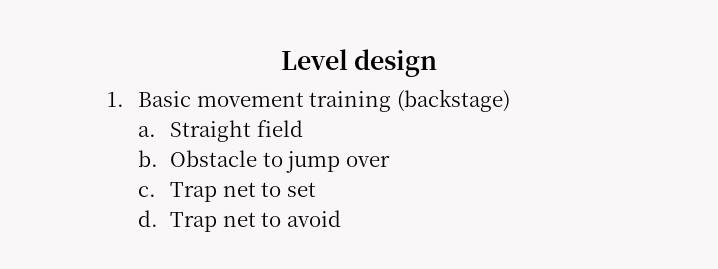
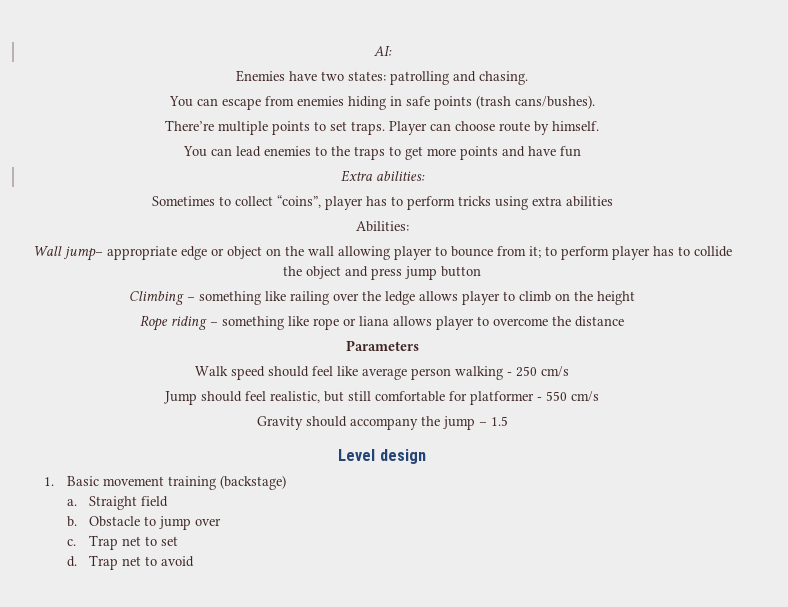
(280, 59) none -> [373,46,392,56] [236,70,528,85] [168,95,595,110] [165,120,599,135] [182,146,581,160] [340,170,425,182] [151,195,613,210] [355,221,409,232] [32,246,732,261] [283,266,481,280] [129,291,635,305] [140,315,624,331] [345,340,419,351] [195,366,569,380] [164,391,599,405] [256,416,508,430] AI: // Enemies have two states: patrolling and chasing. // You can escape from enemies hiding in safe points (trash cans/bushes). // There’re multiple points to set traps. Player can choose route by himself. // You can lead enemies to the traps to get more points and have fun // Extra abilities: // Sometimes to collect “coins”, player has to perform tricks using extra abilities // Abilities: // Wall jump– appropriate edge or object on the wall allowing player to bounce from it; to perform player has to collide the object and press jump button // Climbing – something like railing over the ledge allows player to climb on the height // Rope riding – something like rope or liana allows player to overcome the distance // Parameters // Walk speed should feel like average person walking - 250 cm/s // Jump should feel realistic, but still comfortable for platformer - 550 cm/s // Gravity should accompany the jump – 1.5 //

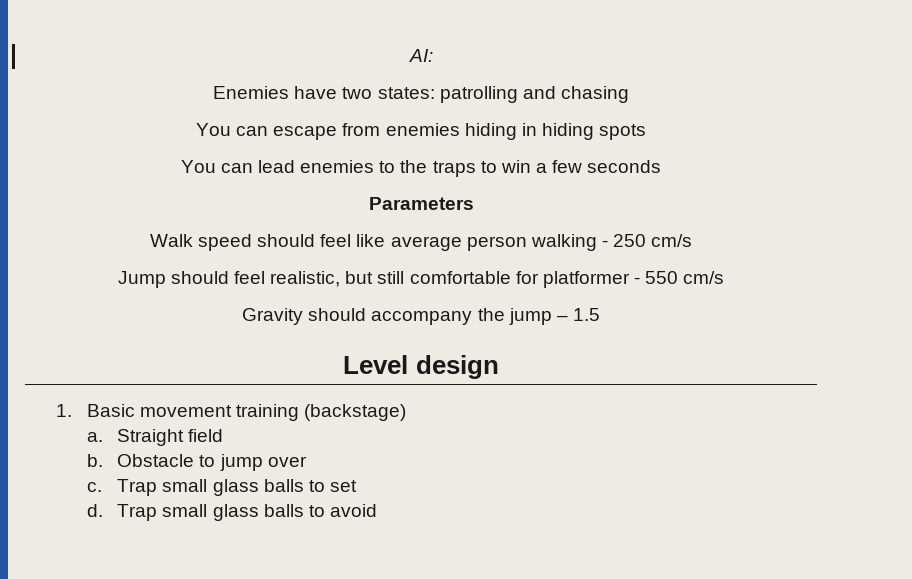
[479,71,528,85] chasing. -> [560,86,629,103] chasing
[405,95,595,110] [165,120,599,135] safe points (trash cans/bushes). // There’re multiple points to set traps. Player can choose route by himself. -> [541,123,647,140] hiding spots
[404,146,581,160] [340,170,425,182] [151,195,613,210] [355,221,409,232] [32,246,732,261] [283,266,481,280] [129,291,635,305] [140,315,624,331] get more points and have fun // Extra abilities: // Sometimes to collect “coins”, player has to perform tricks using extra abilities // Abilities: // Wall jump– appropriate edge or object on the wall allowing player to bounce from it; to perform player has to collide the object and press jump button // Climbing – something like railing over the ledge allows player to climb on the height // Rope riding – something like rope or liana allows player to overcome the distance -> [500,160,662,173] win a few seconds
[122,536,142,546] net -> [162,479,304,496] small glass balls
[122,556,142,566] net -> [162,504,304,521] small glass balls

